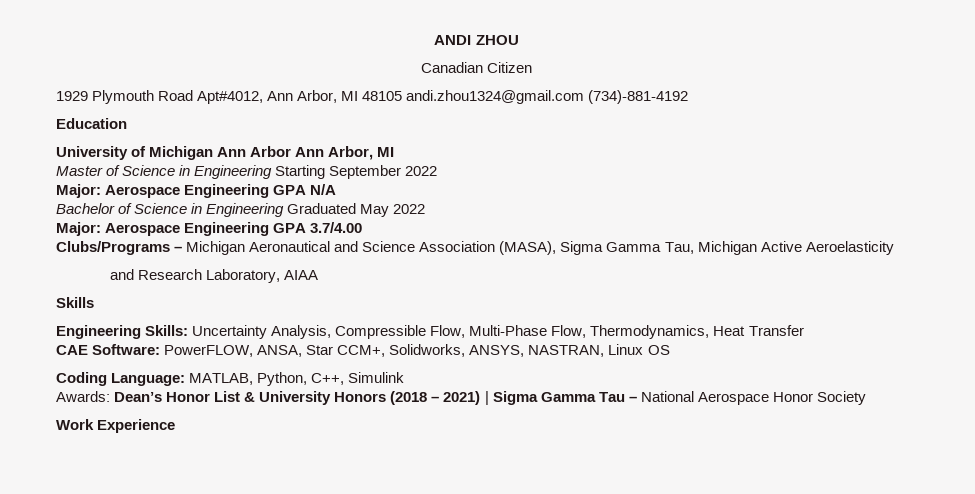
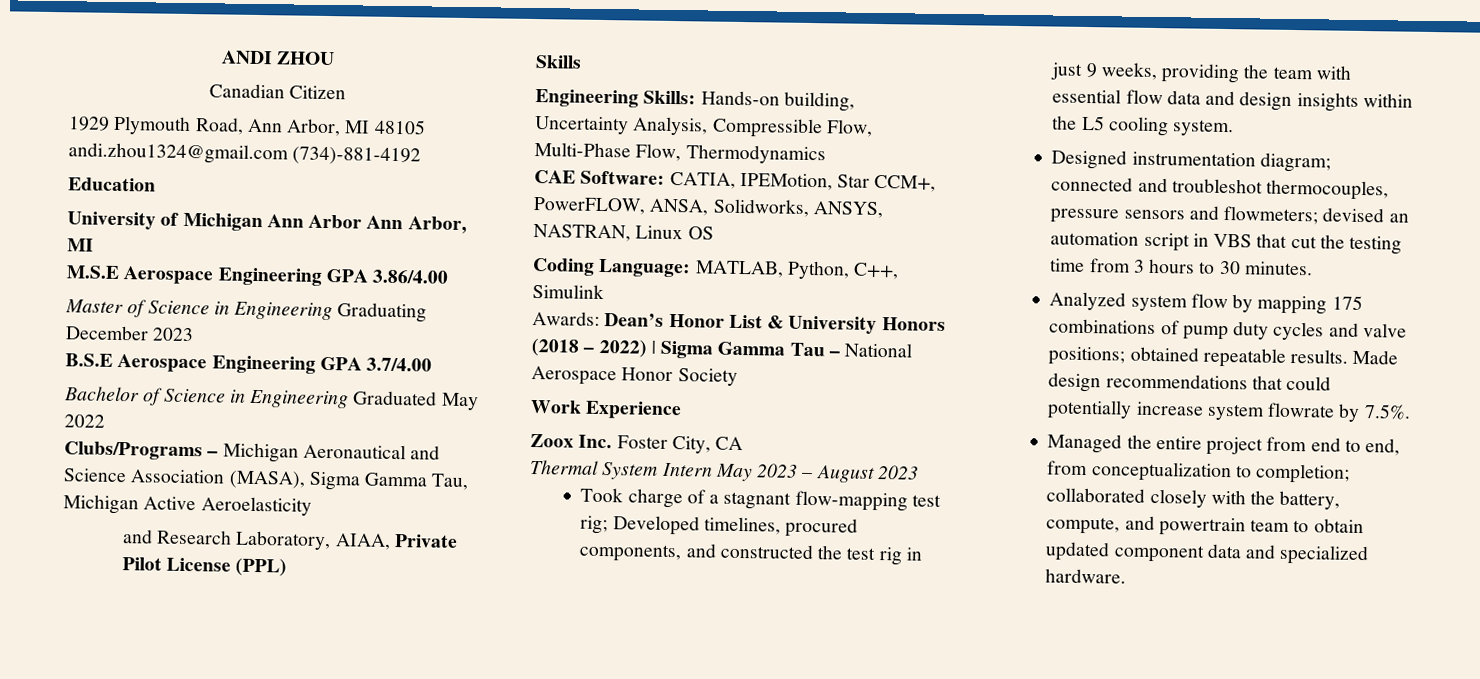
[158,90,264,104] Road Apt#4012, -> [194,117,244,135] Road,
(395, 152) none -> [66,265,449,286] // M.S.E Aerospace Engineering GPA 3.86/4.00
[275,165,438,179] [56,184,337,198] Starting September 2022 // Major: Aerospace Engineering GPA N/A -> [337,302,428,323] [65,325,195,342] [65,353,433,374] Graduating December 2023 // B.S.E Aerospace Engineering GPA 3.7/4.00
[56,222,363,236] // Major: Aerospace Engineering GPA 3.7/4.00 -> (105, 421) none
[283,270,318,280] AIAA -> [334,533,458,550] [121,557,288,577] AIAA, Private Pilot License (PPL)
(189, 330) none -> [700,90,855,112] Hands-on building,
[590,325,804,339] Thermodynamics, Heat Transfer -> [685,144,826,165] Thermodynamics
[164,345,386,357] PowerFLOW, ANSA, Star CCM+, -> [669,171,937,192] [533,197,710,216] CATIA, IPEMotion, Star CCM+, PowerFLOW, ANSA,
[443,391,481,405] 2021) -> [598,338,647,358] 2022)
(176, 426) none -> [530,433,744,454] [530,459,919,483] [580,487,941,512] [580,515,859,538] [579,543,923,566] [1050,62,1352,84] [1052,88,1413,112] [1052,115,1235,137] [1051,149,1331,173] [1051,176,1390,201] [1050,205,1409,225] [1050,231,1403,255] [1050,258,1313,276] [1049,291,1363,315] [1049,318,1407,341] [1048,346,1399,368] [1048,372,1332,393] [1047,399,1411,422] [1047,433,1401,456] [1047,460,1351,484] [1046,487,1341,510] [1046,515,1364,537] [1045,541,1370,566] [1045,568,1127,584] // Zoox Inc. Foster City, CA // Thermal System Intern May 2023 – August 2023 // Took charge of a stagnant flow-mapping test rig; Developed timelines, procured components, and constructed the test rig in just 9 weeks, providing the team with essential flow data and design insights within the L5 cooling system. // Designed instrumentation diagram; connected and troubleshot thermocouples, pressure sensors and flowmeters; devised an automation script in VBS that cut the testing time from 3 hours to 30 minutes. // Analyzed system flow by mapping 175 combinations of pump duty cycles and valve positions; obtained repeatable results. Made design recommendations that could potentially increase system flowrate by 7.5%. // Managed the entire project from end to end, from conceptualization to completion; collaborated closely with the battery, compute, and powertrain team to obtain updated component data and specialized hardware.

